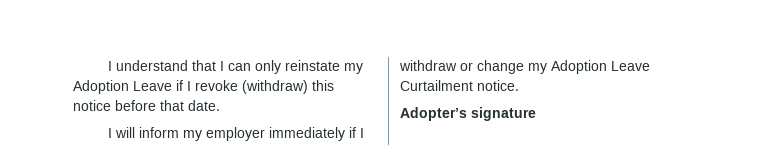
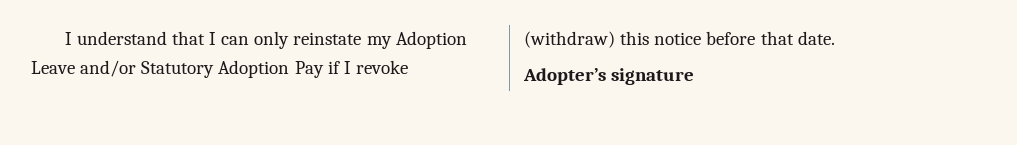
(172, 86) none -> [80,60,324,78] and/or Statutory Adoption Pay
[108,127,365,141] [399,60,650,74] [400,80,519,91] // I will inform my employer immediately if I withdraw or change my Adoption Leave Curtailment notice. -> (835, 38) none

